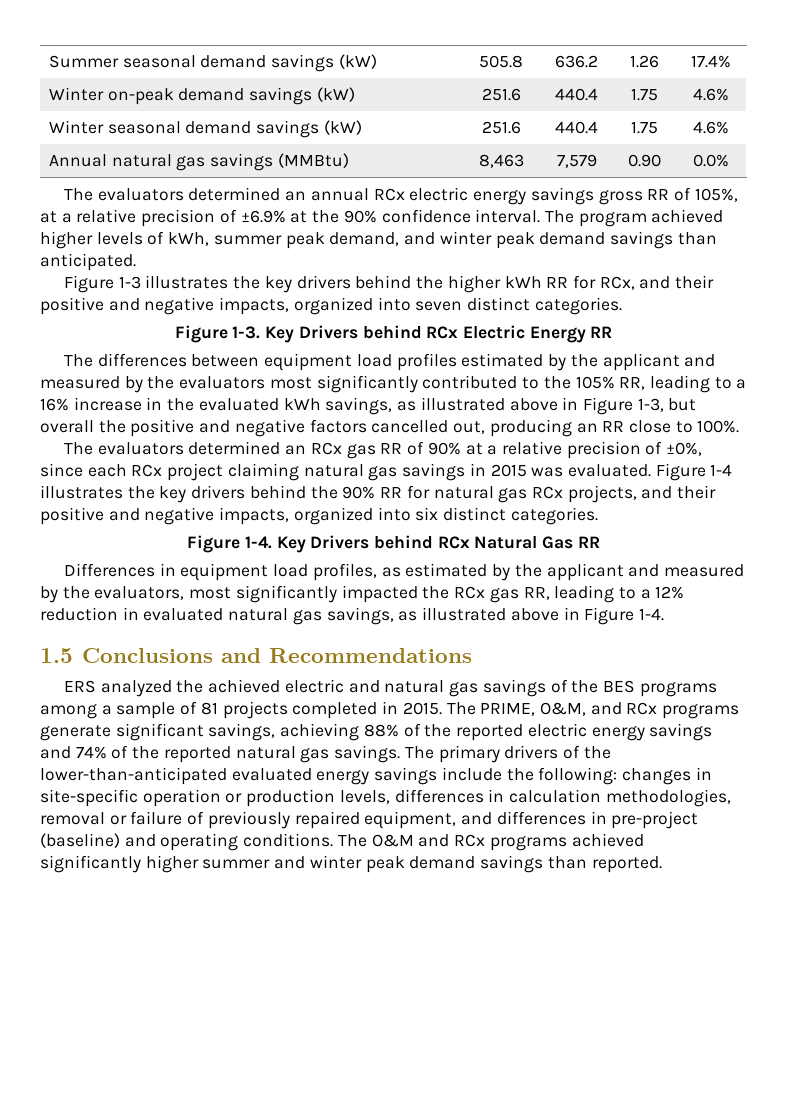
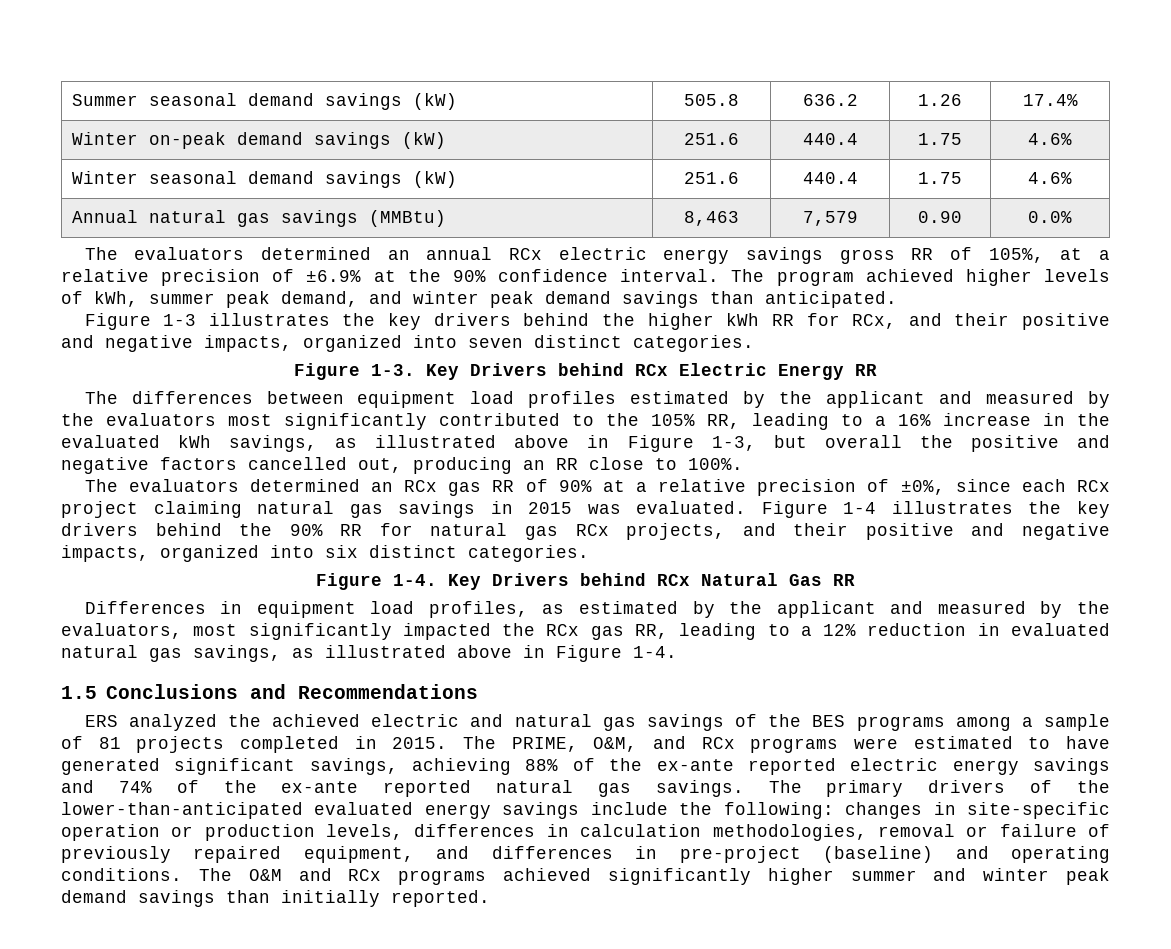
[40,725,111,741] generate -> [853,736,1110,749] [61,758,160,775] were estimated to have generated
(452, 730) none -> [656,759,734,771] ex-ante
(160, 752) none -> [281,781,359,793] ex-ante
(587, 862) none -> [281,890,380,907] initially

